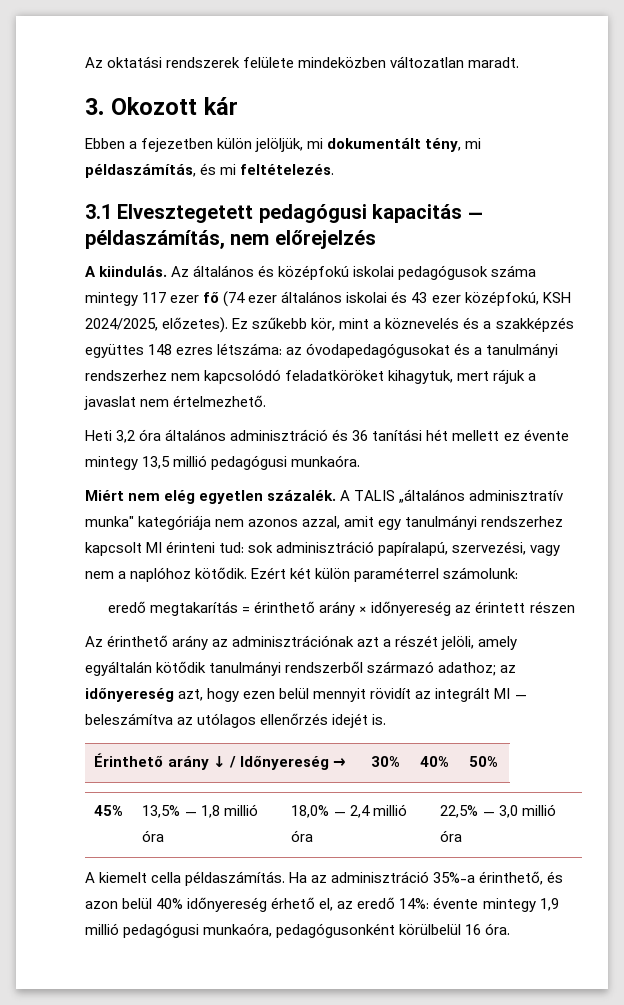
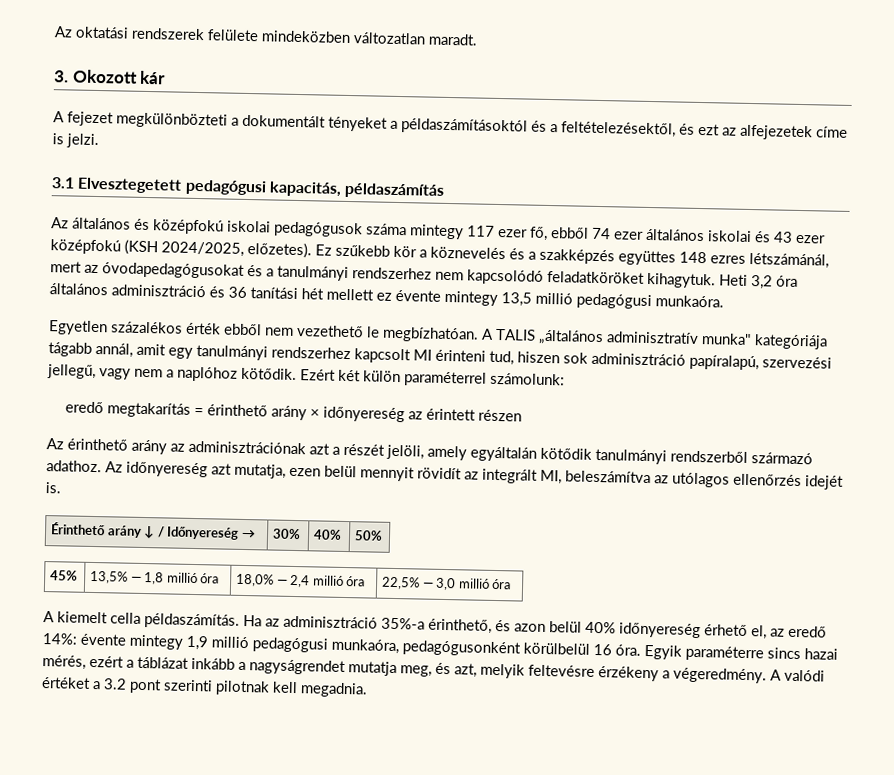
[85,138,482,152] [85,163,335,178] [85,204,483,223] [85,230,376,249] [85,266,168,277] Ebben a fejezetben külön jelöljük, mi dokumentált tény, mi példaszámítás, és mi feltételezés. // 3.1 Elvesztegetett pedagógusi kapacitás — példaszámítás, nem előrejelzés // A kiindulás. -> [53,111,848,141] [52,133,99,149] [51,177,446,199] A fejezet megkülönbözteti a dokumentált tényeket a példaszámításoktól és a feltételezésektől, és ezt az alfejezetek címe is jelzi. // 3.1 Elvesztegetett pedagógusi kapacitás, példaszámítás //
[203,291,246,307] fő (74 -> [529,226,611,241] fő, ebből 74
[464,291,571,306] középfokú, KSH -> [50,239,158,256] középfokú (KSH
[311,318,370,331] kör, mint -> [393,245,417,258] kör
[217,343,283,355] létszáma: -> [749,252,829,269] [50,261,82,273] létszámánál, mert
[388,369,537,384] [84,395,267,410] kihagytuk, mert rájuk a javaslat nem értelmezhető. // -> [647,272,716,289] kihagytuk.
[85,490,337,504] Miért nem elég egyetlen százalék. -> [48,320,479,343] Egyetlen százalékos érték ebből nem vezethető le megbízhatóan.
[215,516,341,529] nem azonos azzal, -> [48,342,133,358] tágabb annál,
[219,542,245,553] tud: -> [489,350,560,366] tud, hiszen
[452,541,527,555] szervezési, -> [762,356,832,369] [47,364,96,379] szervezési jellegű,
[438,662,517,676] [85,688,240,702] adathoz; az időnyereség azt, hogy -> [46,460,286,479] adathoz. Az időnyereség azt mutatja,
[494,688,527,699] MI — -> [540,469,562,485] MI,
(511, 929) none -> [644,644,838,662] [42,655,825,684] [41,677,368,698] Egyik paraméterre sincs hazai mérés, ezért a táblázat inkább a nagyságrendet mutatja meg, és azt, melyik feltevésre érzékeny a végeredmény. A valódi értéket a 3.2 pont szerinti pilotnak kell megadnia.

